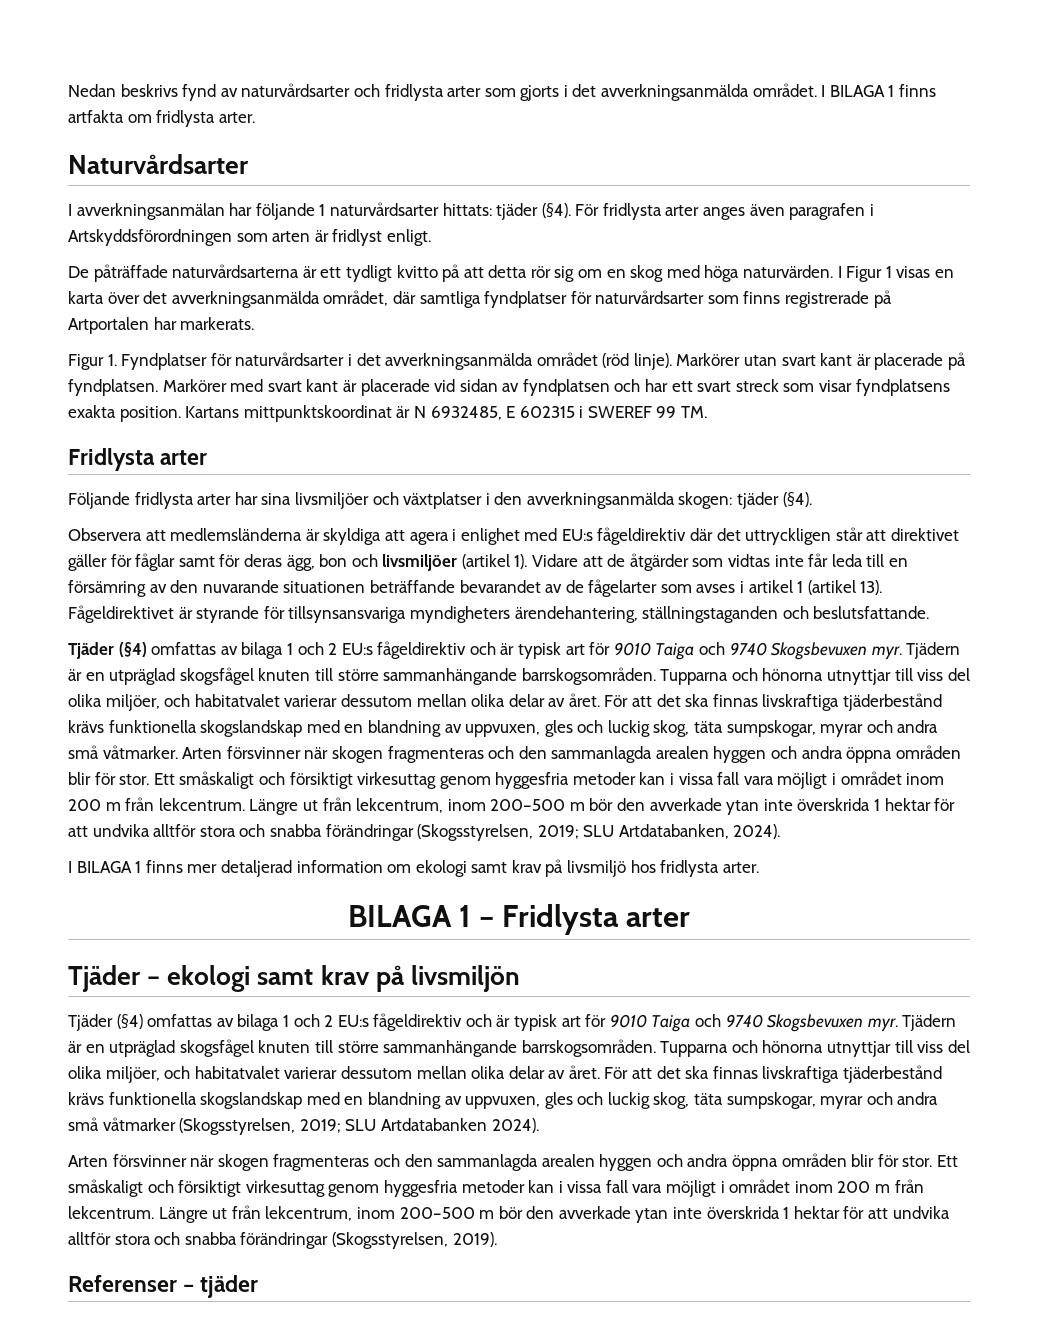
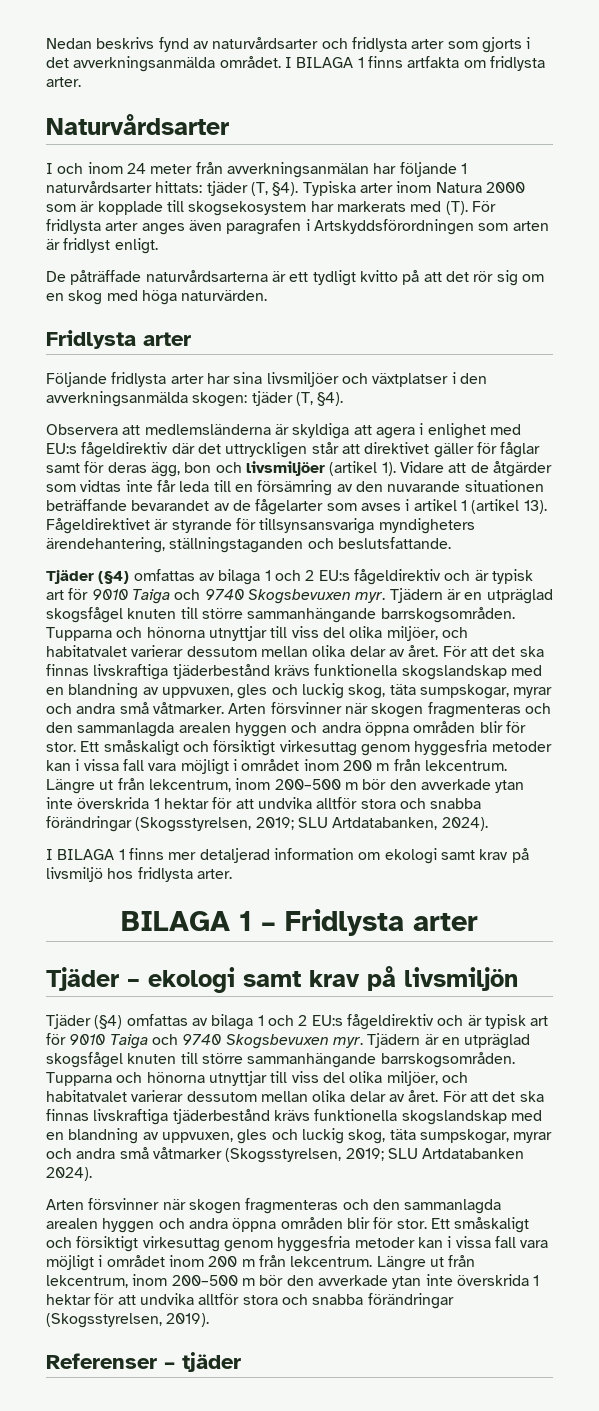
(72, 210) none -> [57,162,223,174] och inom 24 meter från
[541,203,571,218] (§4). -> [250,181,525,196] [46,200,468,216] (T, §4). Typiska arter inom Natura 2000 som är kopplade till skogsekosystem har markerats med (T).
[488,265,528,278] detta -> [445,271,469,282] det
[837,266,954,282] [68,290,892,308] [68,317,255,334] [68,352,967,370] [68,379,950,396] [68,405,708,422] I Figur 1 visas en karta över det avverkningsanmälda området, där samtliga fyndplatser för naturvårdsarter som finns registrerade på Artportalen har markerats. // Figur 1. Fyndplatser för naturvårdsarter i det avverkningsanmälda området (röd linje). Markörer utan svart kant är placerade på fyndplatsen. Markörer med svart kant är placerade vid sidan av fyndplatsen och har ett svart streck som visar fyndplatsens exakta position. Kartans mittpunktskoordinat är N 6932485, E 602315 i SWEREF 99 TM. -> (268, 295) none
[782,492,812,507] (§4). -> [295,392,344,406] (T, §4).

